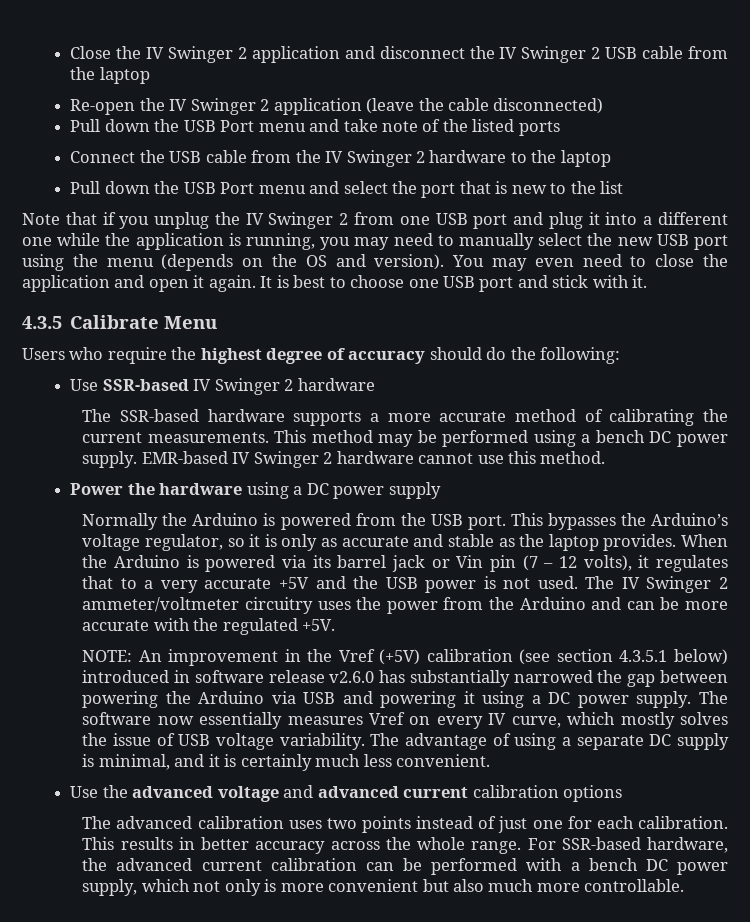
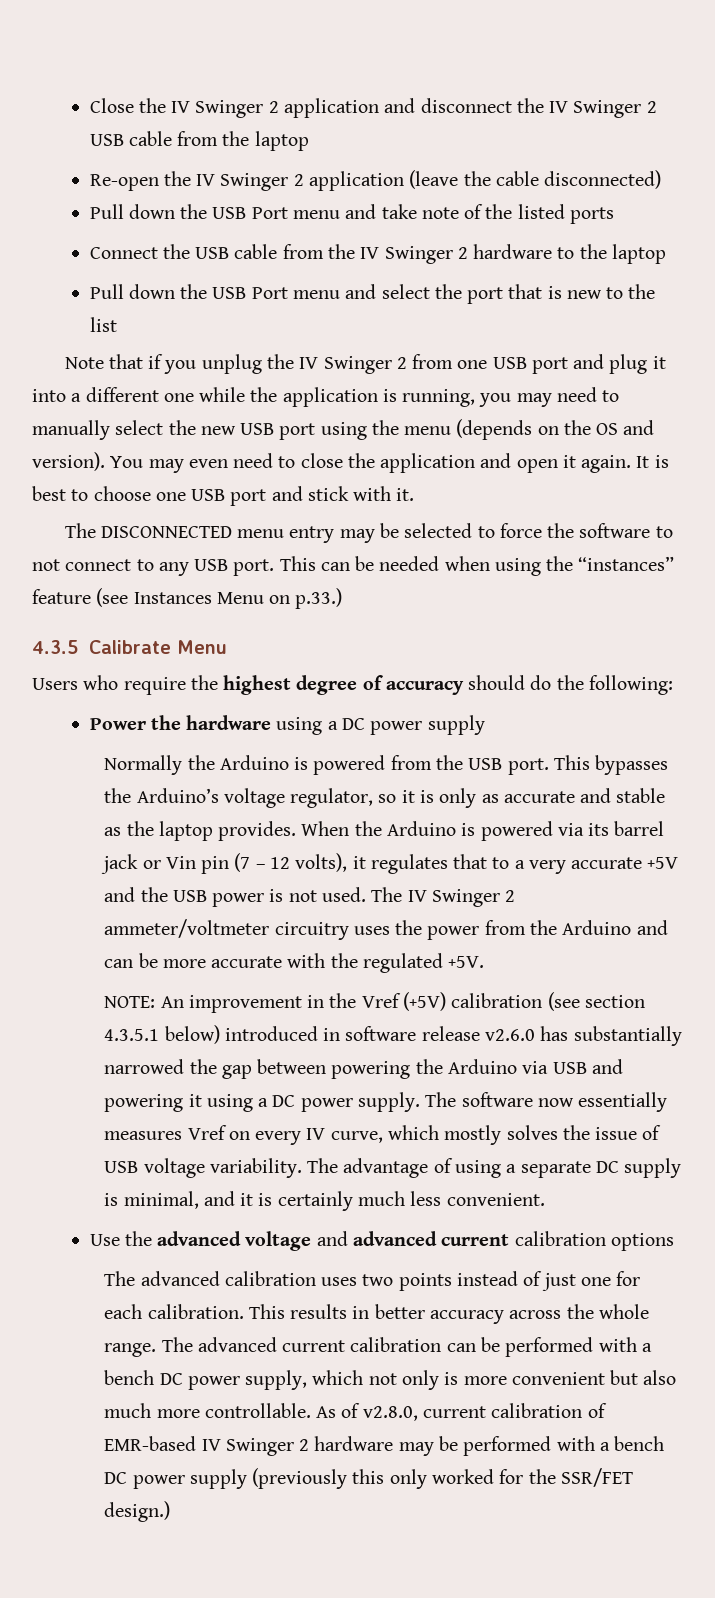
(648, 281) none -> [64,523,673,543] [32,556,675,576] [32,588,343,609] // The DISCONNECTED menu entry may be selected to force the software to not connect to any USB port. This can be needed when using the “instances” feature (see Instances Menu on p.33.)
[70,378,375,395] [82,409,729,426] [82,430,728,447] [82,451,606,468] // Use SSR-based IV Swinger 2 hardware // The SSR-based hardware supports a more accurate method of calibrating the current measurements. This method may be performed using a bench DC power supply. EMR-based IV Swinger 2 hardware cannot use this method. -> (673, 685) none
[527,837,728,853] [82,858,108,871] For SSR-based hardware, the -> [161,1337,193,1352] The
(685, 885) none -> [316,1403,607,1421] [104,1436,665,1456] [104,1468,633,1489] [104,1501,171,1522] As of v2.8.0, current calibration of EMR-based IV Swinger 2 hardware may be performed with a bench DC power supply (previously this only worked for the SSR/FET design.)

